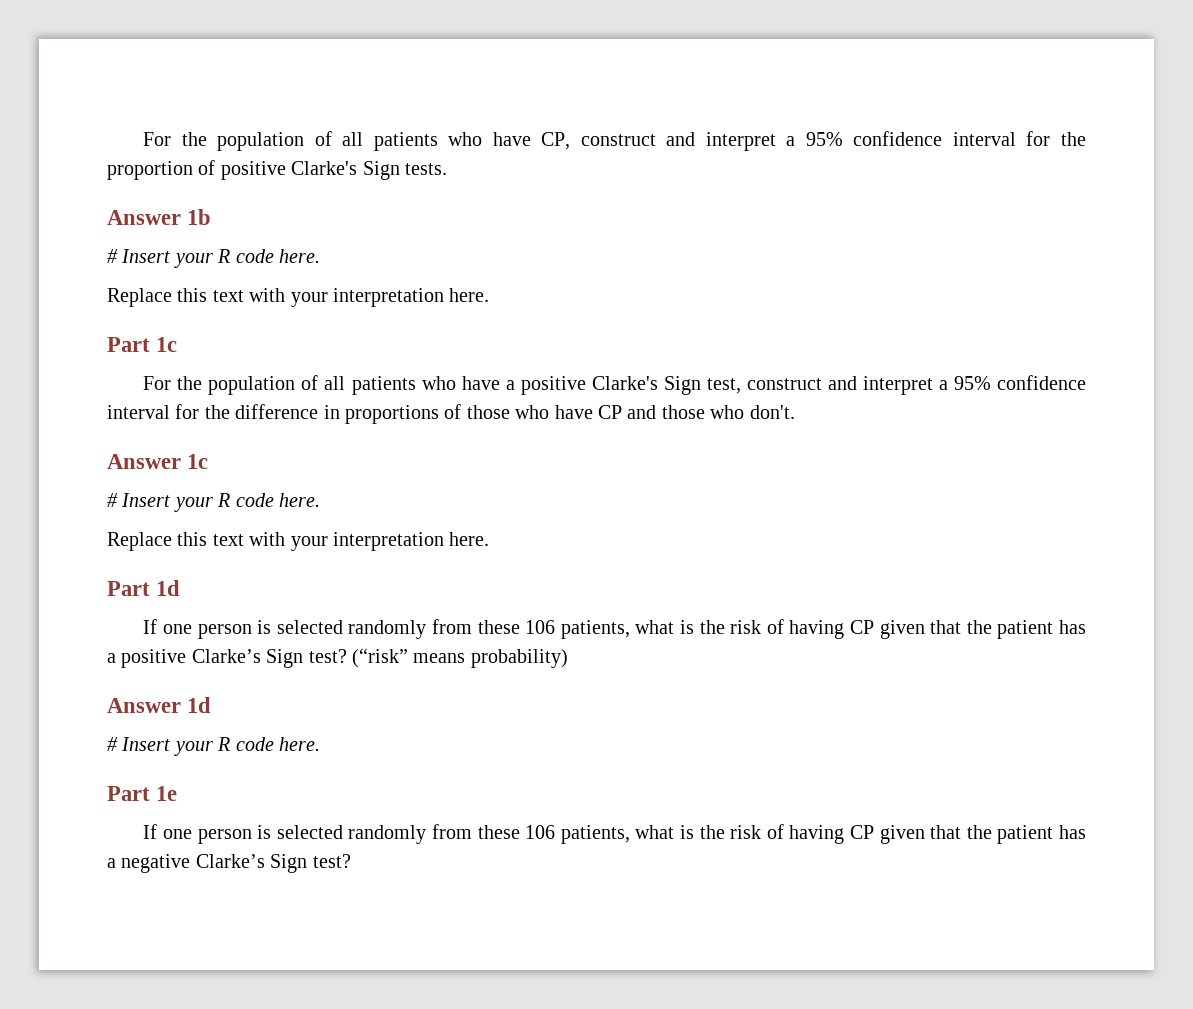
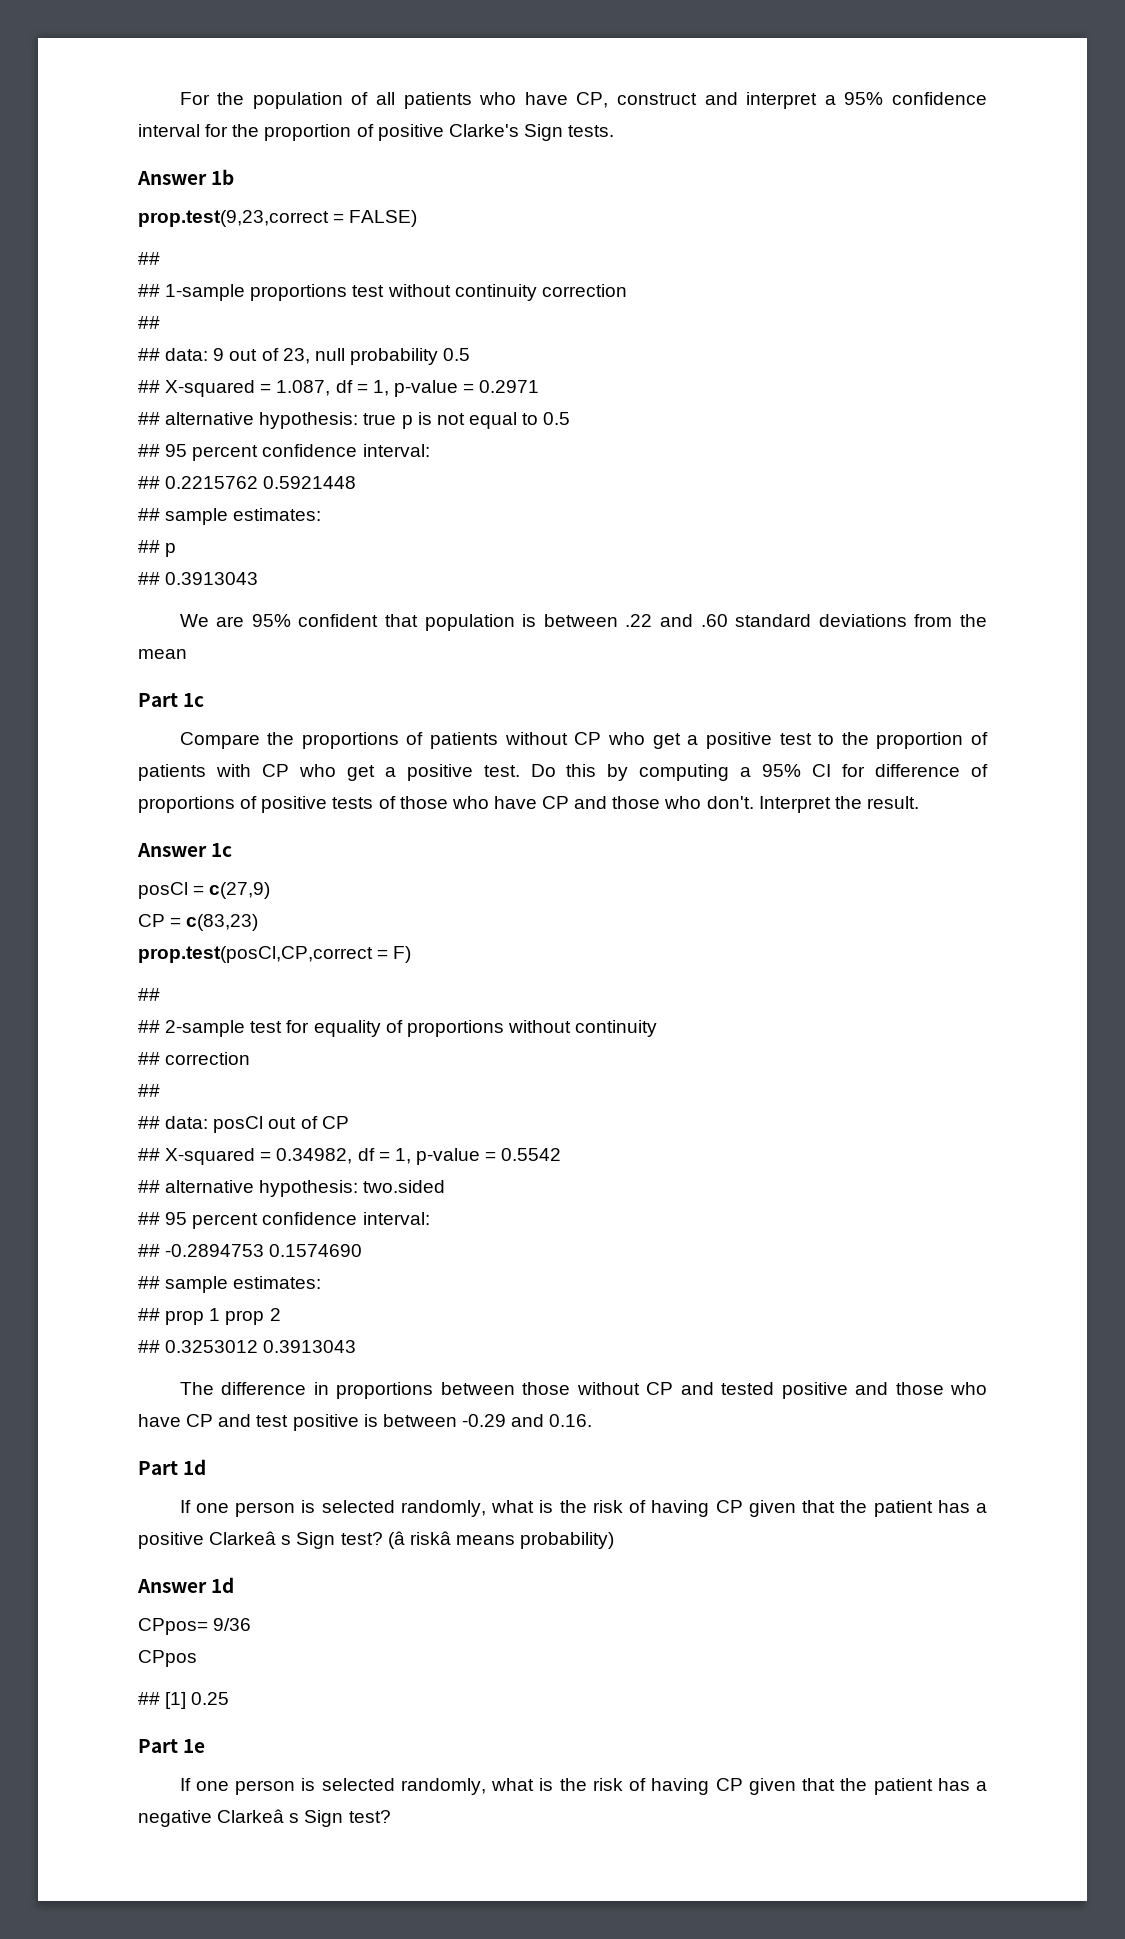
[107,249,320,268] [107,288,490,307] [107,337,178,352] [143,375,1086,395] [107,404,439,424] # Insert your R code here. // Replace this text with your interpretation here. // Part 1c // For the population of all patients who have a positive Clarke's Sign test, construct and interpret a 95% confidence interval for the difference in proportions -> [138,210,418,227] [138,252,160,265] [138,284,627,301] [138,316,160,329] [138,348,471,365] [138,380,540,397] [138,412,571,429] [138,444,430,461] [138,476,357,489] [138,508,322,525] [138,540,177,557] [138,572,259,585] [179,614,987,631] [138,649,187,659] [138,693,205,707] [179,732,988,749] [138,764,989,781] [138,796,374,813] prop.test(9,23,correct = FALSE) // ## // ## 1-sample proportions test without continuity correction // ## // ## data: 9 out of 23, null probability 0.5 // ## X-squared = 1.087, df = 1, p-value = 0.2971 // ## alternative hypothesis: true p is not equal to 0.5 // ## 95 percent confidence interval: // ## 0.2215762 0.5921448 // ## sample estimates: // ## p // ## 0.3913043 // We are 95% confident that population is between .22 and .60 standard deviations from the mean // Part 1c // Compare the proportions of patients without CP who get a positive test to the proportion of patients with CP who get a positive test. Do this by computing a 95% CI for difference of proportions of positive tests
(795, 412) none -> [758,796,919,813] Interpret the result.
[107,493,320,512] [107,532,490,551] # Insert your R code here. // Replace this text with your interpretation here. -> [138,882,271,899] [138,914,259,931] [138,946,412,963] [138,988,160,1001] [138,1020,658,1037] [138,1052,251,1065] [138,1084,160,1097] [138,1116,349,1133] [138,1148,562,1165] [138,1180,446,1197] [138,1212,430,1229] [138,1244,363,1257] [138,1276,322,1293] [138,1308,281,1325] [138,1340,357,1353] [179,1382,988,1399] [138,1414,593,1431] posCl = c(27,9) // CP = c(83,23) // prop.test(posCl,CP,correct = F) // ## // ## 2-sample test for equality of proportions without continuity // ## correction // ## // ## data: posCl out of CP // ## X-squared = 0.34982, df = 1, p-value = 0.5542 // ## alternative hypothesis: two.sided // ## 95 percent confidence interval: // ## -0.2894753 0.1574690 // ## sample estimates: // ## prop 1 prop 2 // ## 0.3253012 0.3913043 // The difference in proportions between those without CP and tested positive and those who have CP and test positive is between -0.29 and 0.16.
[348,619,630,639] randomly from these 106 patients, -> [400,1500,486,1517] randomly,
[191,648,568,668] [107,697,212,713] [107,737,320,756] Clarke’s Sign test? (“risk” means probability) // Answer 1d // # Insert your R code here. -> [209,1531,615,1549] [137,1577,235,1593] [138,1618,252,1635] [138,1650,197,1667] [138,1692,230,1709] Clarkeâ s Sign test? (â riskâ means probability) // Answer 1d // CPpos= 9/36 // CPpos // ## [1] 0.25
[348,824,630,844] randomly from these 106 patients, -> [400,1778,486,1795] randomly,
[195,854,265,868] Clarke’s -> [217,1809,300,1823] Clarkeâ s

